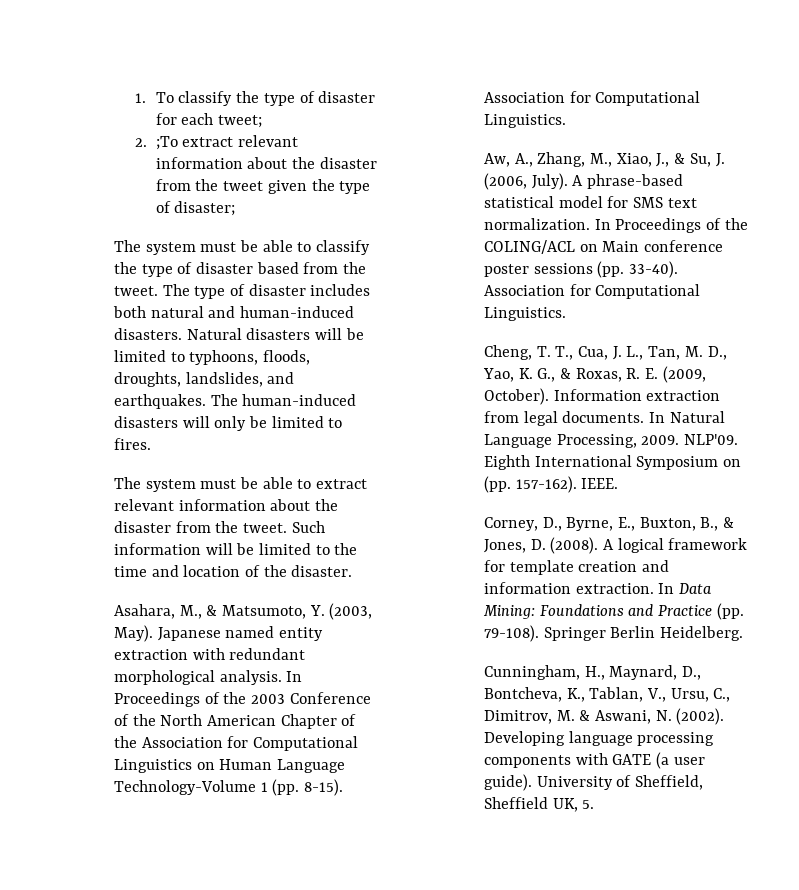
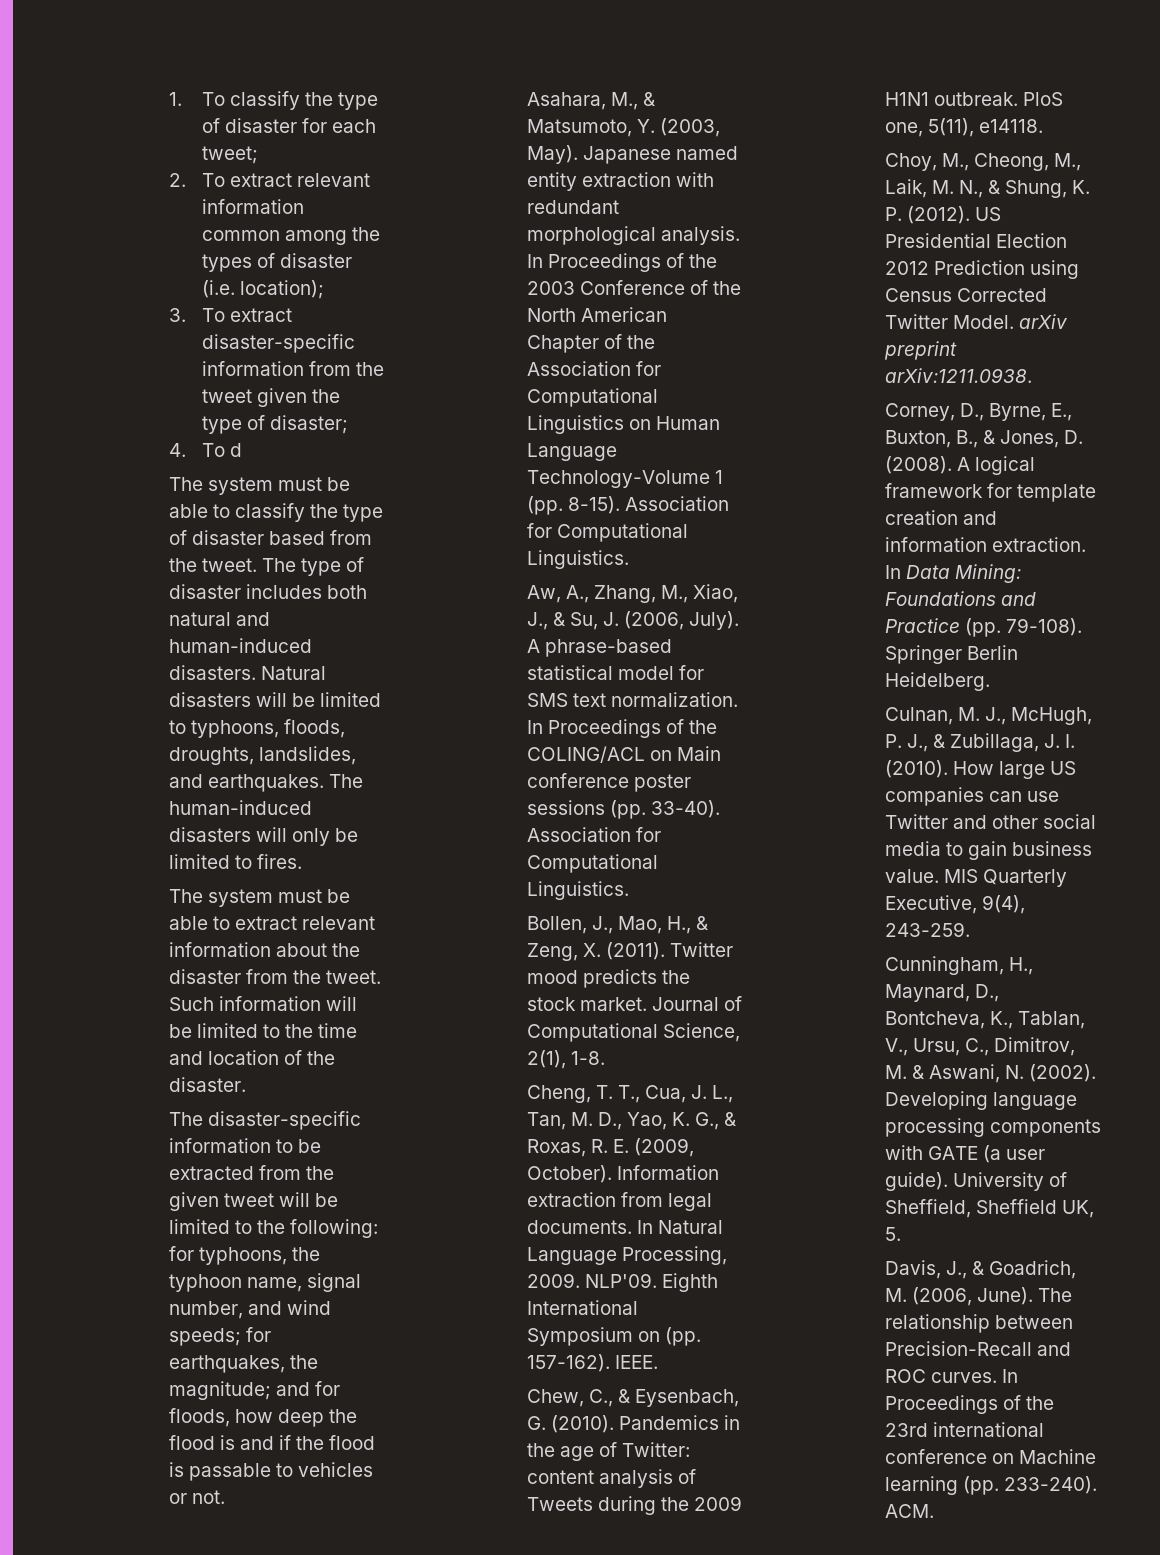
[155,135,299,150] [155,157,377,169] ;To extract relevant information about the disaster -> [201,173,370,187] [201,199,304,214] [201,227,380,245] [201,253,352,272] [201,280,324,299] [168,308,292,322] [201,334,355,353] [201,361,304,376] To extract relevant information common among the types of disaster (i.e. location); // 3. To extract disaster-specific information
(236, 208) none -> [168,443,242,457] // 4. To d
(353, 571) none -> [168,1111,361,1130] [168,1138,321,1153] [168,1165,334,1180] [168,1192,339,1211] [168,1219,379,1238] [168,1246,320,1265] [168,1273,361,1292] [168,1300,331,1319] [168,1327,271,1346] [168,1355,318,1373] [168,1381,340,1400] [168,1408,358,1427] [168,1435,376,1450] [168,1462,374,1481] [168,1490,225,1504] // The disaster-specific information to be extracted from the given tweet will be limited to the following: for typhoons, the typhoon name, signal number, and wind speeds; for earthquakes, the magnitude; and for floods, how deep the flood is and if the flood is passable to vehicles or not.
(566, 314) none -> [526,916,709,934] [526,942,734,961] [526,969,690,988] [526,996,743,1011] [526,1023,740,1042] [526,1050,605,1069] // Bollen, J., Mao, H., & Zeng, X. (2011). Twitter mood predicts the stock market. Journal of Computational Science, 2(1), 1-8.
(619, 483) none -> [526,1389,740,1407] [526,1415,741,1433] [526,1442,691,1461] [526,1469,696,1488] [526,1496,743,1515] [884,92,1063,106] [884,118,1043,137] [884,153,1082,171] [884,179,1091,198] [884,206,1001,224] [884,233,1067,248] [884,260,1079,279] [884,288,1047,302] [884,314,1068,329] [883,341,957,360] [884,368,1032,383] // Chew, C., & Eysenbach, G. (2010). Pandemics in the age of Twitter: content analysis of Tweets during the 2009 H1N1 outbreak. PloS one, 5(11), e14118. // Choy, M., Cheong, M., Laik, M. N., & Shung, K. P. (2012). US Presidential Election 2012 Prediction using Census Corrected Twitter Model. arXiv preprint arXiv:1211.0938.
(743, 633) none -> [884,707,1093,725] [884,733,1076,752] [884,760,1077,779] [884,787,1059,806] [884,814,1097,829] [884,841,1093,860] [884,869,1067,887] [884,895,1025,914] [884,922,970,937] // Culnan, M. J., McHugh, P. J., & Zubillaga, J. I. (2010). How large US companies can use Twitter and other social media to gain business value. MIS Quarterly Executive, 9(4), 243-259.
(595, 804) none -> [884,1260,1077,1279] [884,1287,1073,1306] [884,1314,1073,1333] [884,1341,1071,1356] [884,1369,1018,1383] [884,1395,1054,1414] [884,1422,1044,1437] [884,1449,1096,1464] [884,1476,1097,1495] [884,1504,934,1518] // Davis, J., & Goadrich, M. (2006, June). The relationship between Precision-Recall and ROC curves. In Proceedings of the 23rd international conference on Machine learning (pp. 233-240). ACM.

